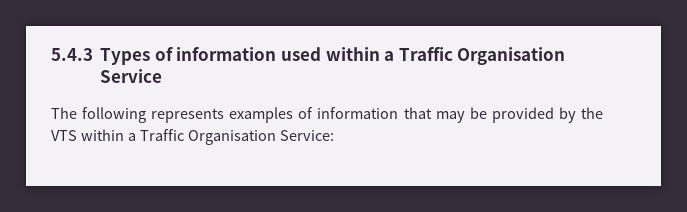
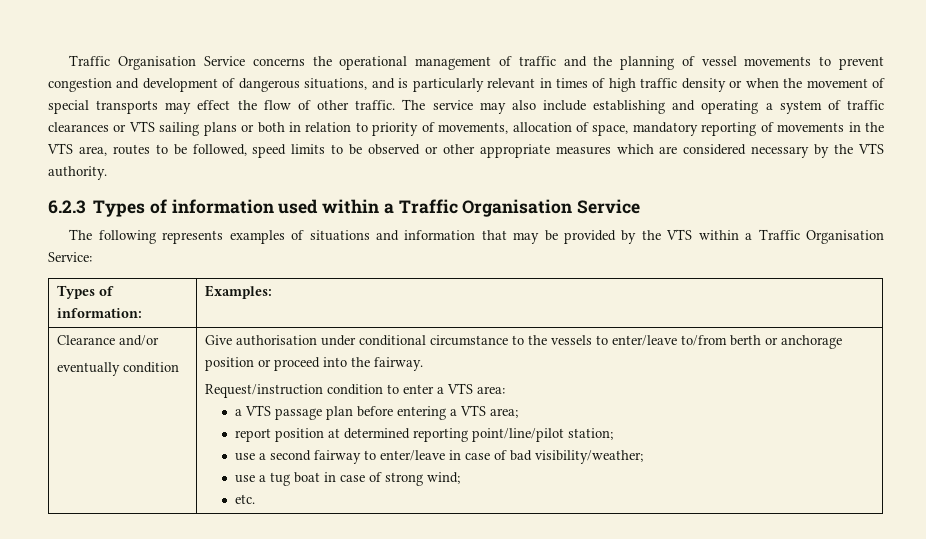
[51,48,93,61] 5.4.3 -> [69,55,885,70] [48,78,886,92] [48,99,884,114] [48,121,885,136] [47,143,885,158] [48,166,107,180] [48,200,86,214] Traffic Organisation Service concerns the operational management of traffic and the planning of vessel movements to prevent congestion and development of dangerous situations, and is particularly relevant in times of high traffic density or when the movement of special transports may effect the flow of other traffic. The service may also include establishing and operating a system of traffic clearances or VTS sailing plans or both in relation to priority of movements, allocation of space, mandatory reporting of movements in the VTS area, routes to be followed, speed limits to be observed or other appropriate measures which are considered necessary by the VTS authority. // 6.2.3
(314, 113) none -> [309,230,399,241] situations and
(334, 135) none -> [57,285,115,299] [57,308,143,318] [205,285,273,299] [57,335,160,346] [57,362,180,376] [205,335,843,349] [205,357,424,371] [205,383,506,398] [235,405,519,420] [235,428,614,442] [235,450,644,464] [235,472,461,486] [235,494,256,504] // Types of information: | Examples: // Clearance and/or // eventually condition | Give authorisation under conditional circumstance to the vessels to enter/leave to/from berth or anchorage position or proceed into the fairway. // Request/instruction condition to enter a VTS area: // a VTS passage plan before entering a VTS area; // report position at determined reporting point/line/pilot station; // use a second fairway to enter/leave in case of bad visibility/weather; // use a tug boat in case of strong wind; // etc.

